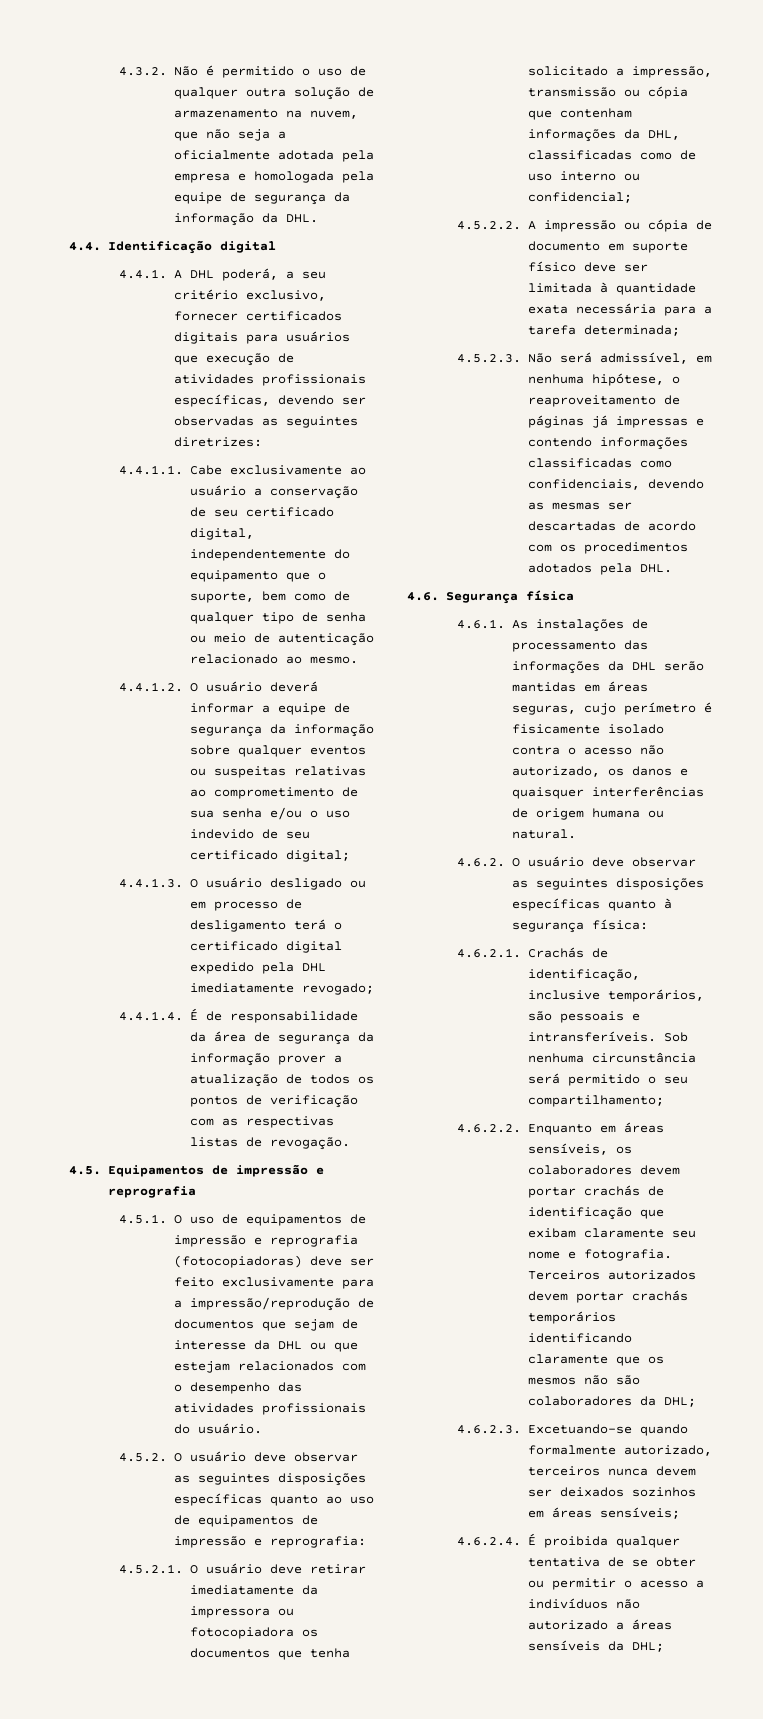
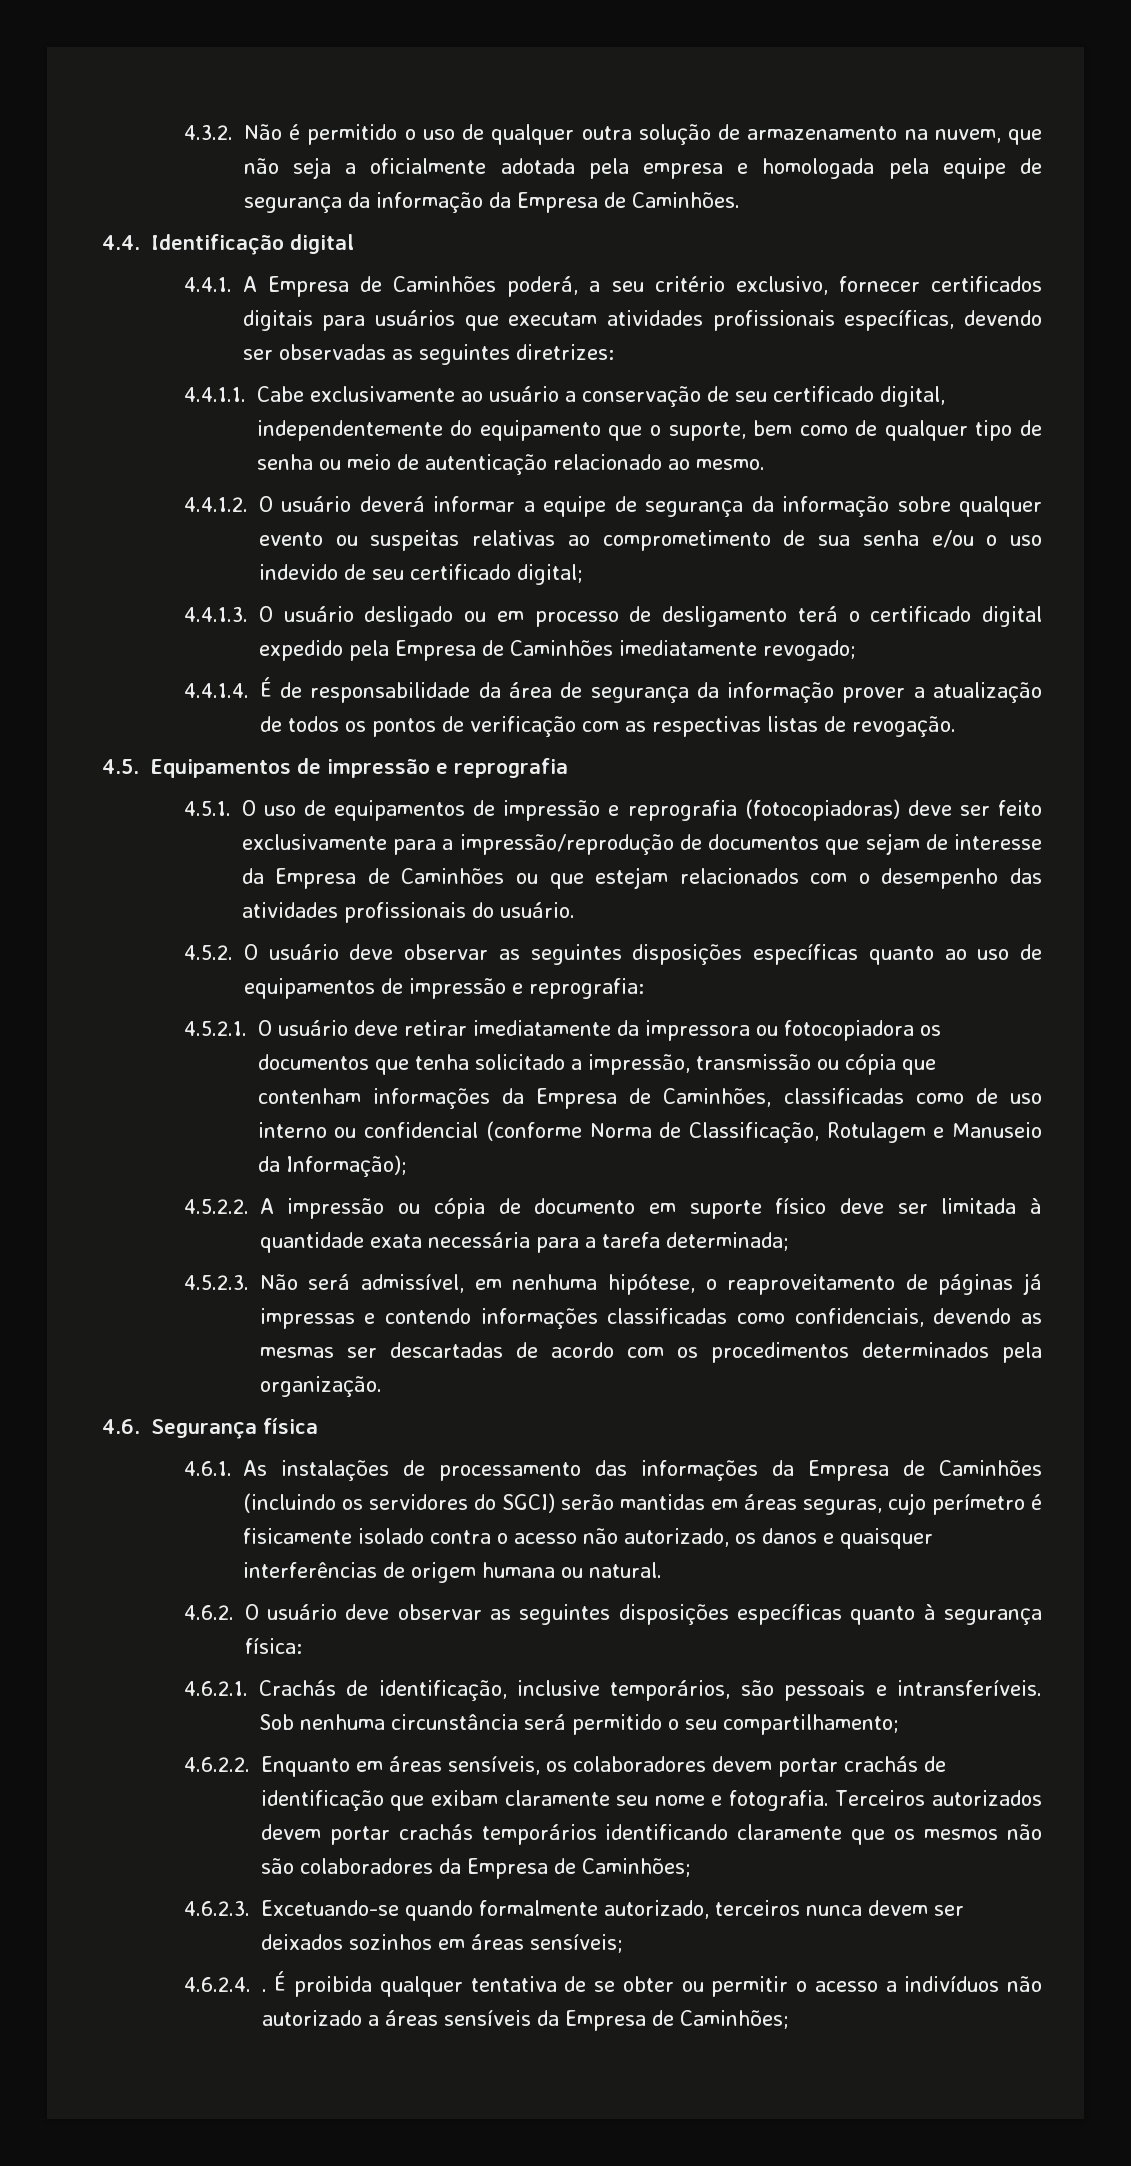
[286,214,319,223] DHL. -> [516,192,740,213] Empresa de Caminhões.
[190,270,215,279] DHL -> [267,276,497,297] Empresa de Caminhões
[206,353,295,366] execução de -> [508,312,598,326] executam
[310,746,367,755] eventos -> [258,532,323,546] evento
[302,963,327,972] DHL -> [394,640,613,661] Empresa de Caminhões
[278,1341,303,1350] DHL -> [275,868,505,889] Empresa de Caminhões
[648,130,681,140] DHL, -> [536,1088,772,1109] Empresa de Caminhões,
[528,192,633,203] confidencial; -> [364,1121,1043,1143] [257,1155,407,1177] confidencial (conforme Norma de Classificação, Rotulagem e Manuseio da Informação);
[528,563,673,575] adotados pela DHL. -> [861,1342,1042,1363] [259,1376,382,1397] determinados pela organização.
[632,662,657,671] DHL -> [807,1460,1042,1481] [242,1493,555,1513] Empresa de Caminhões (incluindo os servidores do SGCI)
[664,1397,697,1407] DHL; -> [466,1858,691,1879] Empresa de Caminhões;
(522, 1541) none -> [261,1989,267,1992] .
[632,1642,665,1652] DHL; -> [564,2010,789,2031] Empresa de Caminhões;

